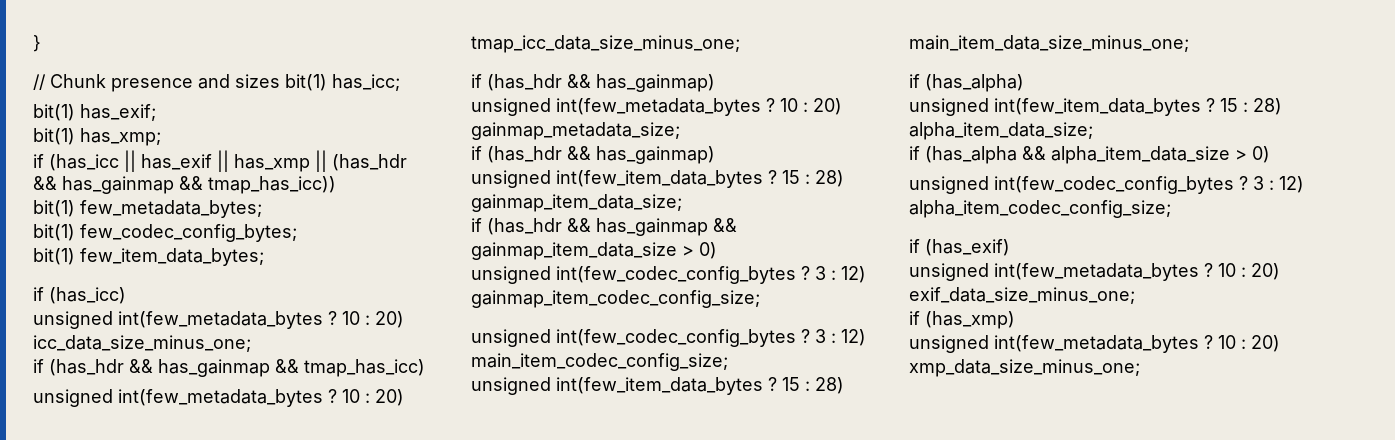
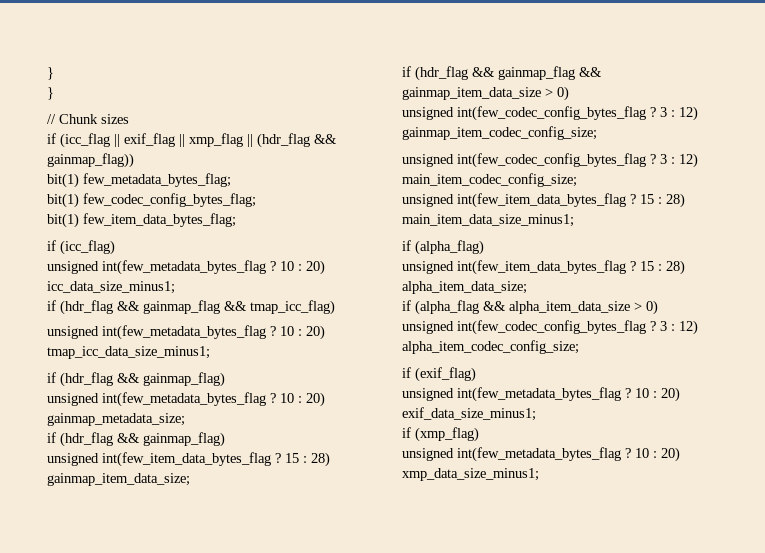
[33,35,41,52] } -> [47,67,54,80] [47,87,54,100] } // }
[111,74,230,92] presence and -> (98, 119) none
[285,74,400,91] [33,104,156,121] [33,128,161,146] [33,150,407,172] [33,176,336,194] [33,200,262,218] [33,224,297,242] [33,248,264,266] [33,287,126,304] [33,311,404,329] [33,335,251,352] [33,359,425,377] [33,389,404,407] [471,35,740,53] [471,74,715,92] [471,98,761,116] bit(1) has_icc; // bit(1) has_exif; // bit(1) has_xmp; // if (has_icc || has_exif || has_xmp || (has_hdr && has_gainmap && tmap_has_icc)) // bit(1) few_metadata_bytes; // bit(1) few_codec_config_bytes; // bit(1) few_item_data_bytes; // if (has_icc) // unsigned int(few_metadata_bytes ? 10 : 20) icc_data_size_minus_one; // if (has_hdr && has_gainmap && tmap_has_icc) // unsigned int(few_metadata_bytes ? 10 : 20) tmap_icc_data_size_minus_one; // if (has_hdr && has_gainmap) // unsigned int(few_metadata_bytes -> [47,133,337,148] [47,153,134,168] [47,173,231,188] [47,193,256,208] [47,213,236,228] [47,240,115,255] [47,260,325,275] [47,281,175,294] [47,300,335,315] [47,325,325,340] [47,346,210,359] [47,372,225,387] [47,392,266,407] // if (icc_flag || exif_flag || xmp_flag || (hdr_flag && gainmap_flag)) // bit(1) few_metadata_bytes_flag; // bit(1) few_codec_config_bytes_flag; // bit(1) few_item_data_bytes_flag; // if (icc_flag) // unsigned int(few_metadata_bytes_flag ? 10 : 20) icc_data_size_minus1; // if (hdr_flag && gainmap_flag && tmap_icc_flag) // unsigned int(few_metadata_bytes_flag ? 10 : 20) tmap_icc_data_size_minus1; // if (hdr_flag && gainmap_flag) // unsigned int(few_metadata_bytes_flag
[487,146,715,164] [471,170,763,188] (has_hdr && has_gainmap) // unsigned int(few_item_data_bytes -> [60,432,225,447] [47,452,271,467] (hdr_flag && gainmap_flag) // unsigned int(few_item_data_bytes_flag
[487,218,708,236] (has_hdr && has_gainmap -> [415,66,575,81] (hdr_flag && gainmap_flag
[556,266,796,284] int(few_codec_config_bytes -> [457,106,646,121] int(few_codec_config_bytes_flag
[556,329,796,347] int(few_codec_config_bytes -> [457,153,646,168] int(few_codec_config_bytes_flag
[556,377,844,395] [909,35,1189,52] [909,74,1024,92] [909,98,1201,116] int(few_item_data_bytes ? 15 : 28) main_item_data_size_minus_one; // if (has_alpha) // unsigned int(few_item_data_bytes -> [457,193,685,208] [402,214,574,227] [402,240,484,255] [402,260,626,275] int(few_item_data_bytes_flag ? 15 : 28) main_item_data_size_minus1; // if (alpha_flag) // unsigned int(few_item_data_bytes_flag
[925,146,1017,164] (has_alpha -> [415,300,479,315] (alpha_flag
[994,176,1234,194] int(few_codec_config_bytes -> [457,320,646,335] int(few_codec_config_bytes_flag
[925,239,1010,256] [909,263,1280,281] [909,287,1135,304] [909,311,1015,329] [909,335,1280,353] [909,359,1140,377] (has_exif) // unsigned int(few_metadata_bytes ? 10 : 20) exif_data_size_minus_one; // if (has_xmp) // unsigned int(few_metadata_bytes ? 10 : 20) xmp_data_size_minus_one; -> [415,367,476,382] [402,387,680,402] [402,407,536,421] [402,427,479,442] [402,447,680,462] [402,468,539,481] (exif_flag) // unsigned int(few_metadata_bytes_flag ? 10 : 20) exif_data_size_minus1; // if (xmp_flag) // unsigned int(few_metadata_bytes_flag ? 10 : 20) xmp_data_size_minus1;

